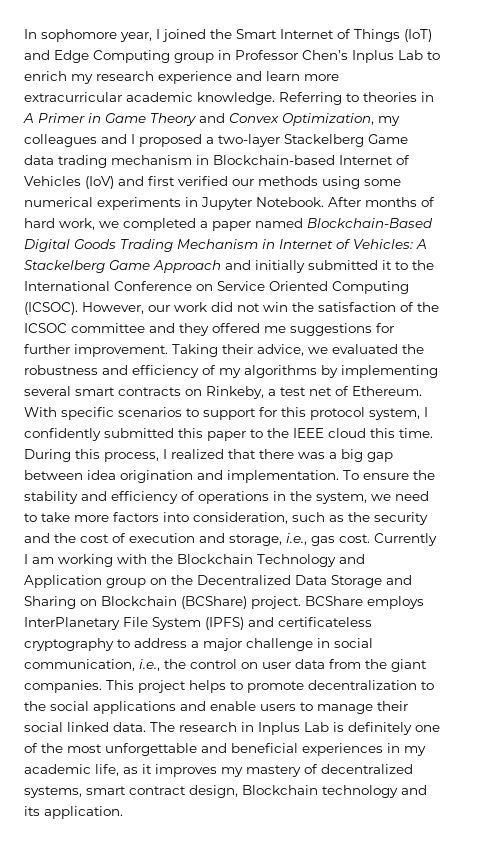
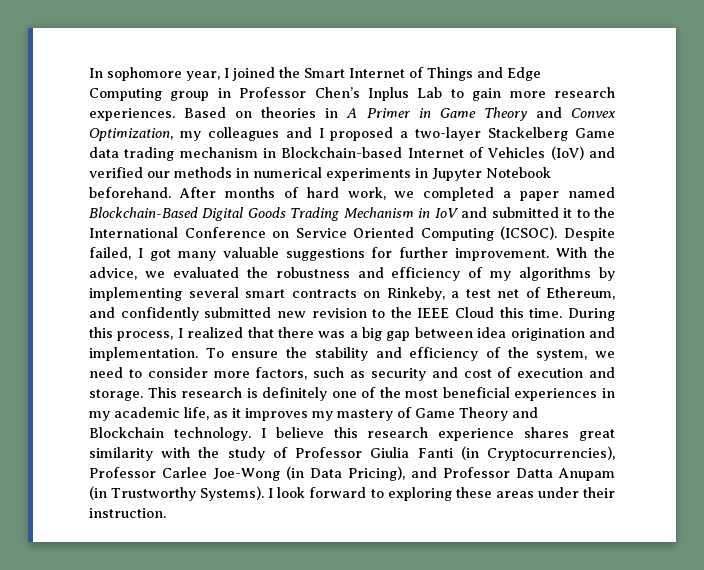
[404,29,432,42] (IoT) -> (473, 74) none
[24,71,339,84] [24,92,359,105] enrich my research experience and learn more extracurricular academic knowledge. Referring to -> [472,87,615,101] [89,107,253,121] gain more research experiences. Based on
[148,176,175,186] first -> (615, 152) none
[322,176,401,189] using some -> [236,168,249,178] in
[256,197,324,207] Notebook. -> [486,167,551,178] [89,187,171,198] Notebook beforehand.
[279,239,427,249] [24,260,305,273] Internet of Vehicles: A Stackelberg Game Approach and initially -> [434,207,488,218] IoV and
[82,302,439,314] [24,323,286,336] However, our work did not win the satisfaction of the ICSOC committee and they offered me -> [564,228,615,241] [89,247,279,261] Despite failed, I got many valuable
[172,344,253,357] Taking their -> [556,247,615,258] With the
[352,386,422,396] [24,407,428,420] [24,428,246,441] Ethereum. With specific scenarios to support for this protocol system, I confidently submitted this paper -> [546,287,615,300] [89,307,367,321] Ethereum, and confidently submitted new revision
[328,428,366,438] cloud -> [455,307,495,318] Cloud
[198,491,286,504] operations in -> (501, 352) none
[41,512,288,524] take more factors into consideration, -> [147,367,308,380] consider more factors,
[348,512,370,522] the -> (365, 374) none
[54,533,76,543] the -> (458, 372) none
[229,533,437,546] [24,554,365,567] [24,575,412,588] [24,596,424,609] [24,617,372,630] [24,638,373,651] [24,659,427,672] [24,680,434,693] [24,701,408,714] [24,722,329,735] storage, i.e., gas cost. Currently I am working with the Blockchain Technology and Application group on the Decentralized Data Storage and Sharing on Blockchain (BCShare) project. BCShare employs InterPlanetary File System (IPFS) and certificateless cryptography to address a major challenge in social communication, i.e., the control on user data from the giant companies. This project helps to promote decentralization to the social applications and enable users to manage their social linked data. The research in Inplus Lab -> [89,387,243,401] storage. This research
[105,743,227,756] unforgettable and -> (439, 393) none
[321,764,413,774] [24,785,427,798] [24,806,123,819] decentralized systems, smart contract design, Blockchain technology and its application. -> [415,407,538,421] [89,427,615,441] [89,446,615,461] [89,466,615,481] [89,486,615,501] [89,508,166,518] Game Theory and Blockchain technology. I believe this research experience shares great similarity with the study of Professor Giulia Fanti (in Cryptocurrencies), Professor Carlee Joe-Wong (in Data Pricing), and Professor Datta Anupam (in Trustworthy Systems). I look forward to exploring these areas under their instruction.

